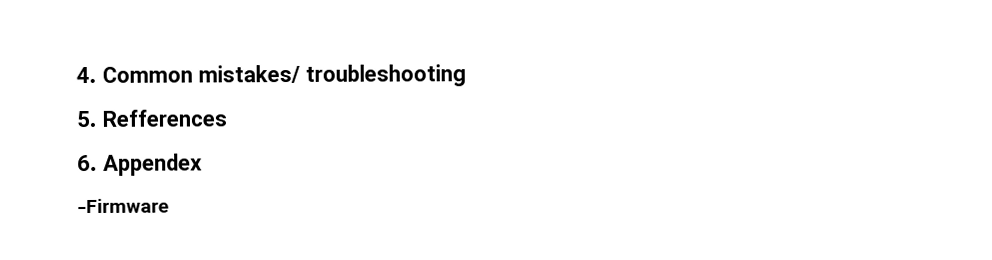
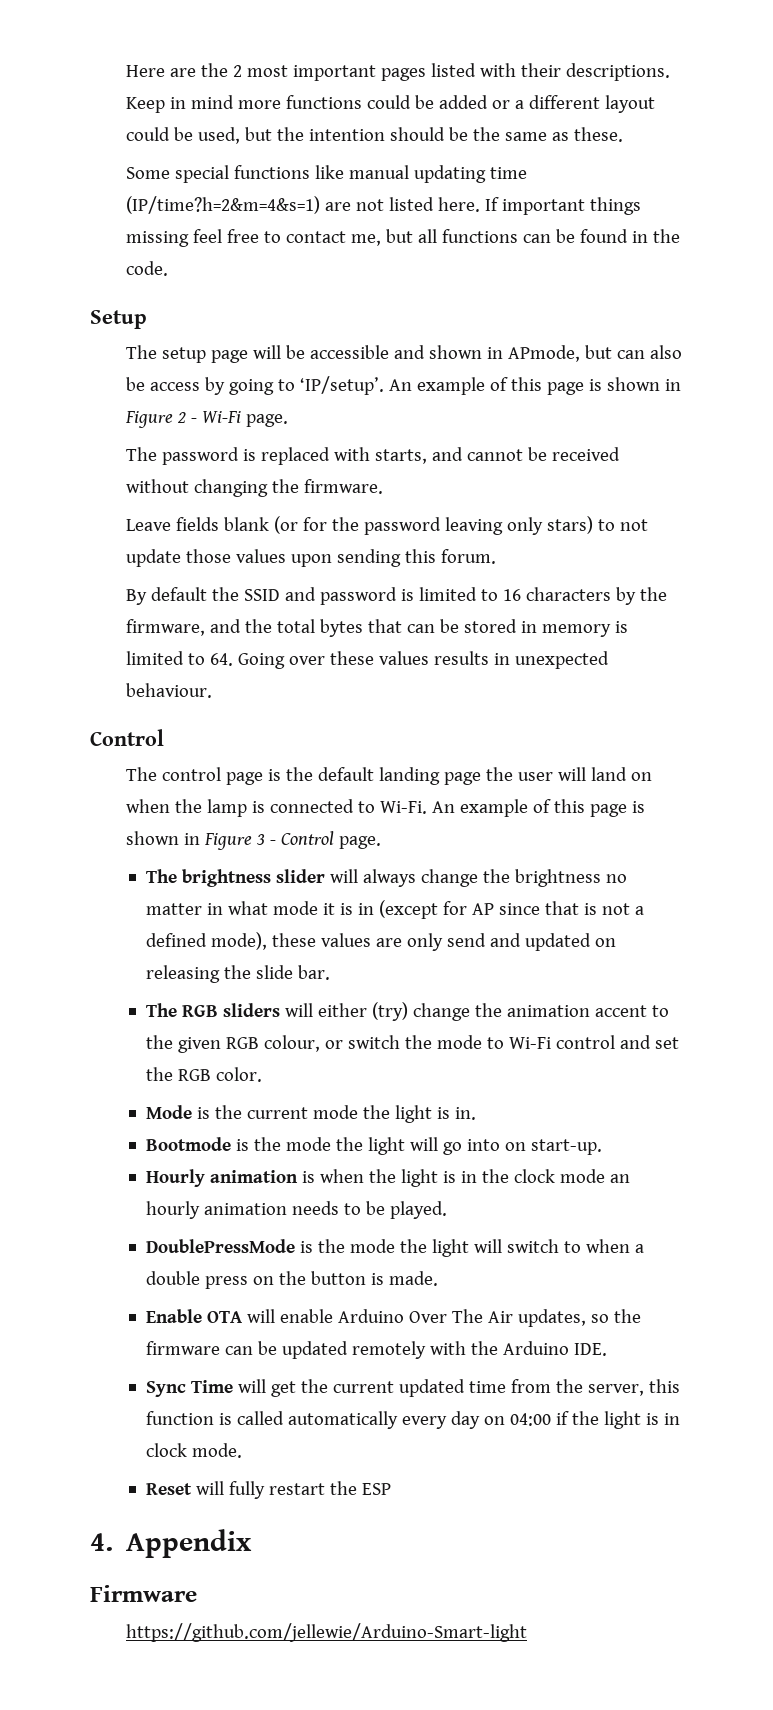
[76,64,466,87] [76,109,227,128] [77,153,203,176] [77,198,169,214] 4. Common mistakes/ troubleshooting // 5. Refferences // 6. Appendex // -Firmware -> [125,63,670,81] [125,95,655,113] [125,127,623,144] [125,165,527,183] [125,196,641,215] [125,229,680,247] [125,261,168,276] [90,310,147,329] [125,345,682,363] [125,376,681,395] [124,411,288,428] [125,447,620,465] [125,479,383,497] [125,516,648,535] [125,549,496,567] [125,587,667,605] [125,619,628,637] [125,651,609,669] [125,683,212,698] [90,729,164,746] [125,767,652,785] [125,799,645,817] [125,831,381,850] [145,869,627,887] [145,900,644,919] [145,932,616,951] [145,965,330,983] [145,1002,669,1021] [145,1035,679,1053] [145,1067,262,1082] [145,1105,476,1123] [145,1137,602,1155] [145,1169,630,1187] [145,1201,447,1219] [145,1239,644,1257] [145,1271,438,1289] [145,1309,641,1327] [145,1341,607,1359] [145,1379,680,1397] [145,1411,680,1429] [145,1443,242,1458] [145,1481,391,1499] [90,1529,252,1558] [90,1585,197,1602] [125,1623,527,1642] Here are the 2 most important pages listed with their descriptions. Keep in mind more functions could be added or a different layout could be used, but the intention should be the same as these. // Some special functions like manual updating time (IP/time?h=2&m=4&s=1) are not listed here. If important things missing feel free to contact me, but all functions can be found in the code. // Setup // The setup page will be accessible and shown in APmode, but can also be access by going to ‘IP/setup’. An example of this page is shown in Figure 2 - Wi-Fi page. // The password is replaced with starts, and cannot be received without changing the firmware. // Leave fields blank (or for the password leaving only stars) to not update those values upon sending this forum. // By default the SSID and password is limited to 16 characters by the firmware, and the total bytes that can be stored in memory is limited to 64. Going over these values results in unexpected behaviour. // Control // The control page is the default landing page the user will land on when the lamp is connected to Wi-Fi. An example of this page is shown in Figure 3 - Control page. // The brightness slider will always change the brightness no matter in what mode it is in (except for AP since that is not a defined mode), these values are only send and updated on releasing the slide bar. // The RGB sliders will either (try) change the animation accent to the given RGB colour, or switch the mode to Wi-Fi control and set the RGB color. // Mode is the current mode the light is in. // Bootmode is the mode the light will go into on start-up. // Hourly animation is when the light is in the clock mode an hourly animation needs to be played. // DoublePressMode is the mode the light will switch to when a double press on the button is made. // Enable OTA will enable Arduino Over The Air updates, so the firmware can be updated remotely with the Arduino IDE. // Sync Time will get the current updated time from the server, this function is called automatically every day on 04:00 if the light is in clock mode. // Reset will fully restart the ESP // 4. Appendix // Firmware // https://github.com/jellewie/Arduino-Smart-light

